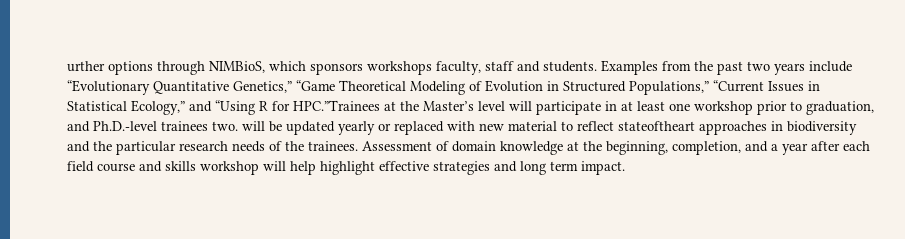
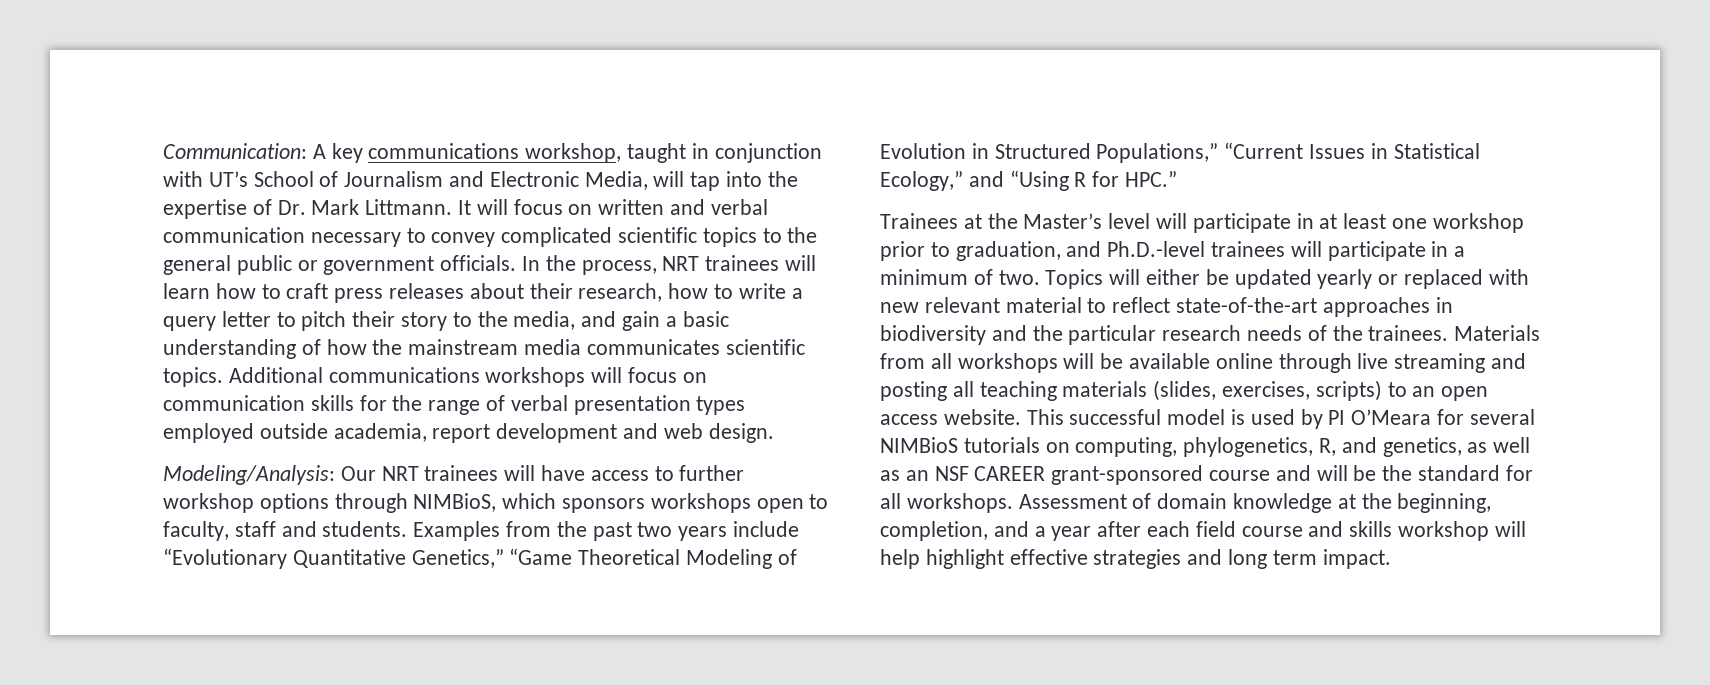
[67,61,105,72] urther -> [163,143,822,163] [163,171,798,191] [163,199,768,219] [163,227,818,247] [163,255,817,275] [163,283,803,303] [163,311,729,331] [163,339,805,359] [163,367,707,387] [163,395,746,415] [163,423,774,443] [163,465,745,485] [163,493,254,513] Communication: A key communications workshop, taught in conjunction with UT’s School of Journalism and Electronic Media, will tap into the expertise of Dr. Mark Littmann. It will focus on written and verbal communication necessary to convey complicated scientific topics to the general public or government officials. In the process, NRT trainees will learn how to craft press releases about their research, how to write a query letter to pitch their story to the media, and gain a basic understanding of how the mainstream media communicates scientific topics. Additional communications workshops will focus on communication skills for the range of verbal presentation types employed outside academia, report development and web design. // Modeling/Analysis: Our NRT trainees will have access to further workshop
(432, 68) none -> [756,494,829,513] open to
[293,100,380,111] HPC.”Trainees -> [1125,171,1178,187] [880,213,958,229] HPC.” // Trainees
[212,121,265,131] two. will -> [1290,241,1466,261] [880,269,1201,289] will participate in a minimum of two. Topics will either
(504, 127) none -> [924,297,1000,313] relevant
[618,121,695,131] stateoftheart -> [1176,297,1318,313] state-of-the-art
(358, 146) none -> [1454,325,1541,341] [880,353,1527,373] [880,380,1489,401] [880,409,1535,429] [880,437,1531,457] [880,465,1533,485] [880,493,1013,513] Materials from all workshops will be available online through live streaming and posting all teaching materials (slides, exercises, scripts) to an open access website. This successful model is used by PI O’Meara for several NIMBioS tutorials on computing, phylogenetics, R, and genetics, as well as an NSF CAREER grant-sponsored course and will be the standard for all workshops.

